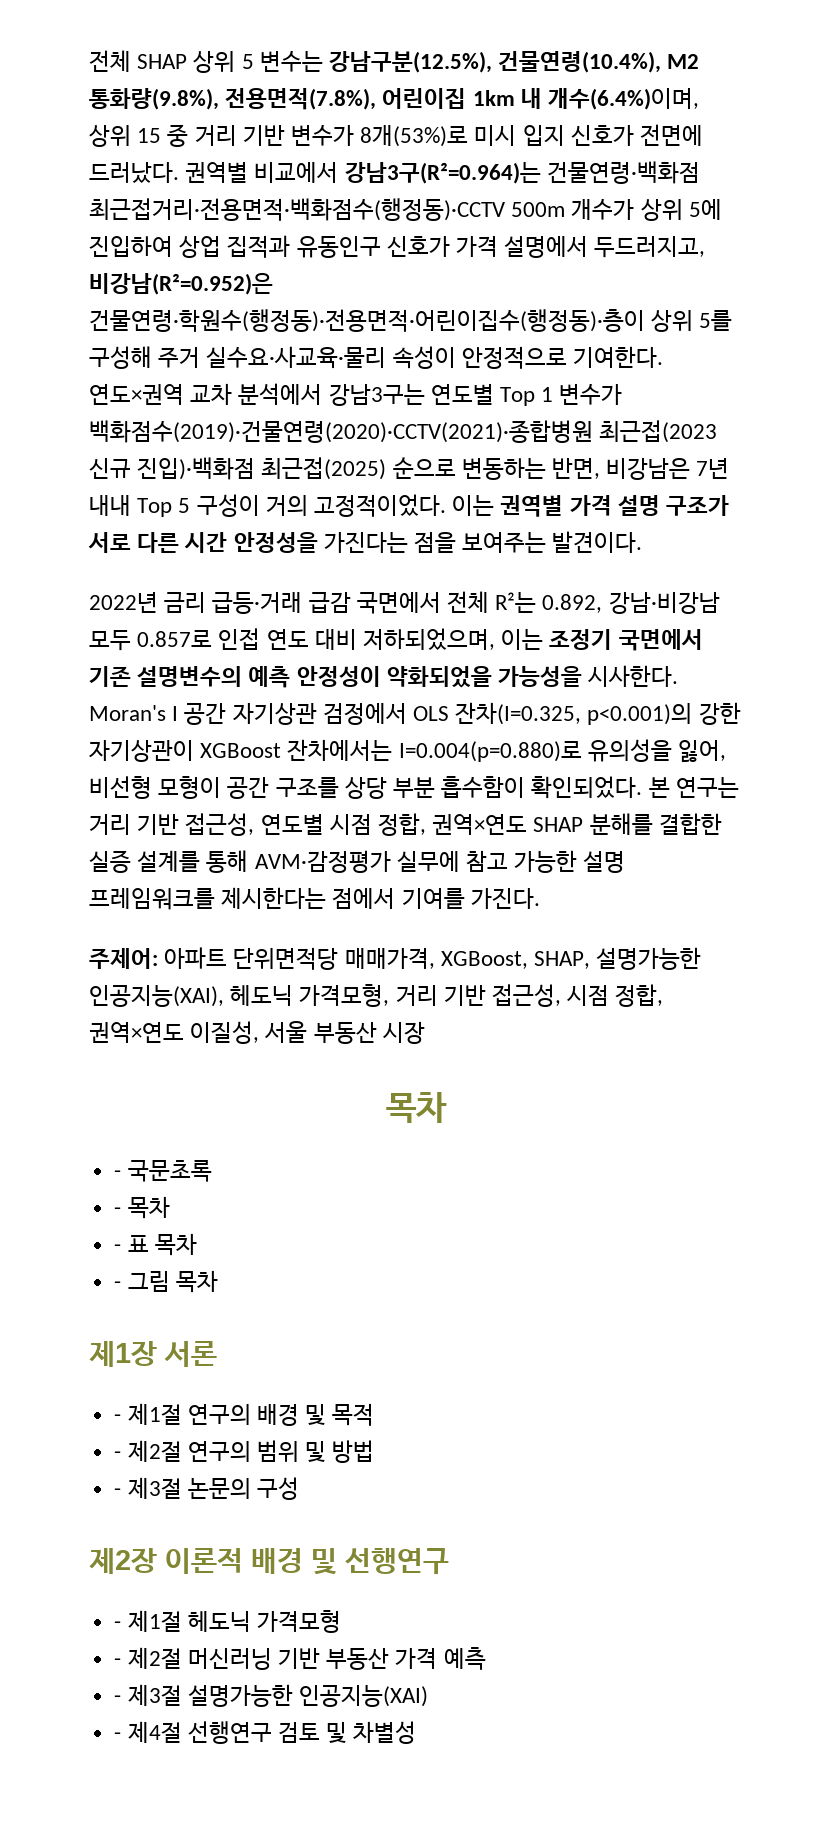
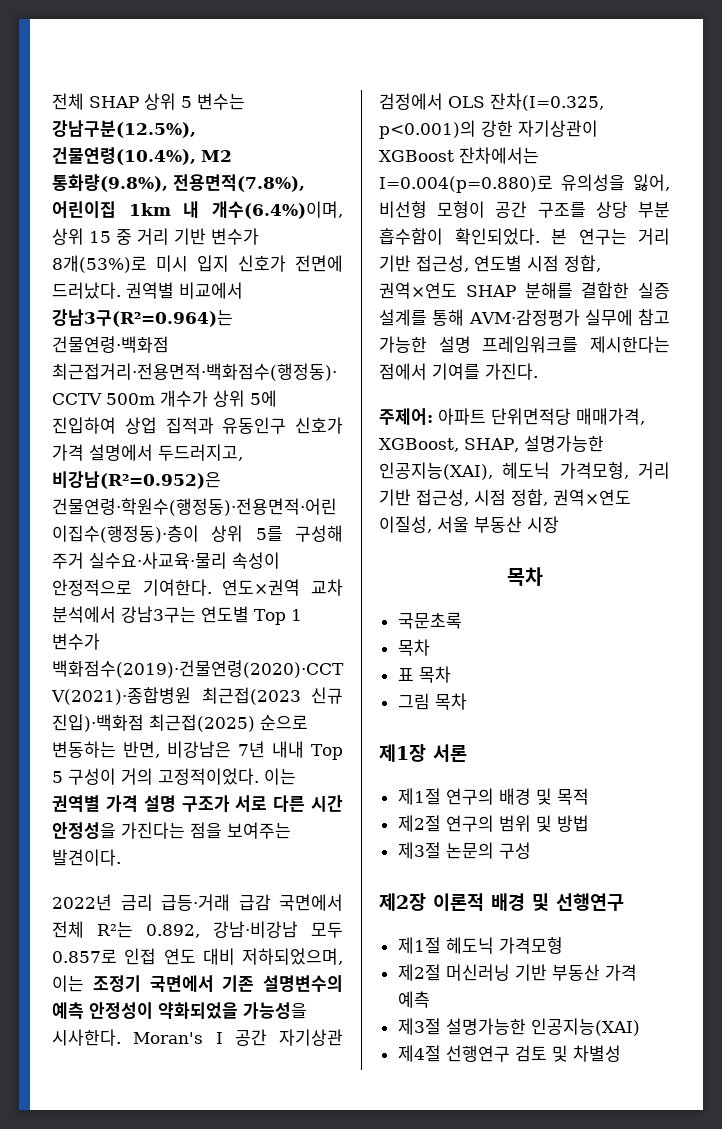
[114,1170,122,1178] - -> (543, 576) none
[114,1196,170,1219] [114,1244,122,1252] - 목차 // - -> [397,639,430,656] 목차 //
[114,1281,122,1289] - -> (451, 674) none
[114,1414,122,1422] - -> (467, 753) none
[114,1451,122,1459] - -> (589, 796) none
[114,1488,122,1496] - -> (589, 823) none
[114,1621,122,1629] - -> (624, 902) none
[114,1658,122,1666] - -> (563, 945) none
[114,1695,122,1703] - -> (430, 999) none
[114,1732,122,1740] - -> (640, 1027) none

